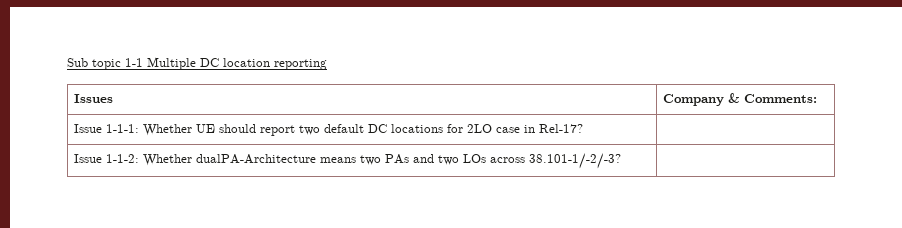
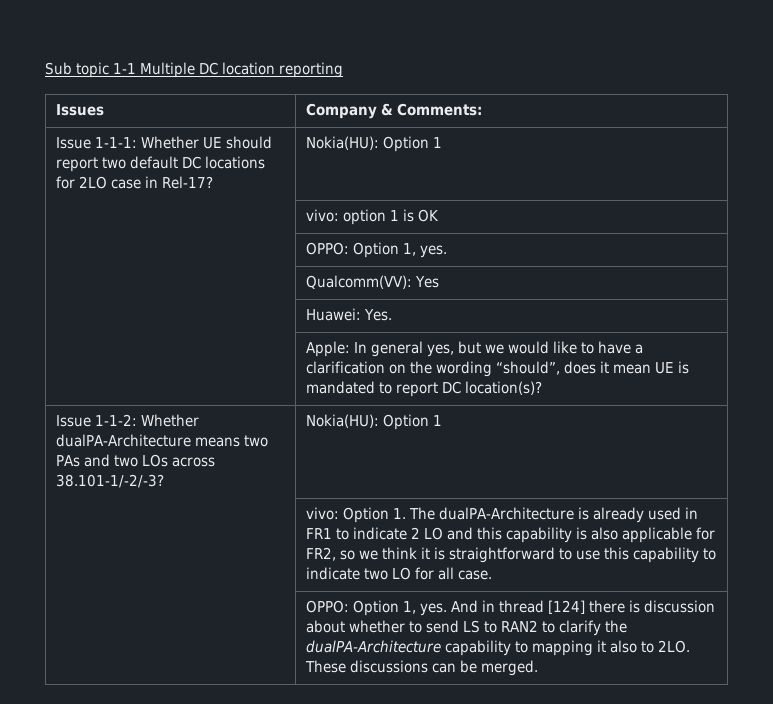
(584, 128) none -> [305,136,442,152] [305,209,439,225] [305,242,447,258] [305,275,439,289] [305,308,392,321] [305,341,643,357] [305,361,689,377] [305,381,542,397] Nokia(HU): Option 1 // | vivo: option 1 is OK // | OPPO: Option 1, yes. // | Qualcomm(VV): Yes // | Huawei: Yes. // | Apple: In general yes, but we would like to have a clarification on the wording “should”, does it mean UE is mandated to report DC location(s)?
(622, 161) none -> [305,414,442,430] [305,507,698,523] [305,527,715,543] [305,547,716,563] [305,567,492,580] [305,600,715,616] [305,620,627,636] [305,640,690,656] [304,660,538,676] Nokia(HU): Option 1 // | vivo: Option 1. The dualPA-Architecture is already used in FR1 to indicate 2 LO and this capability is also applicable for FR2, so we think it is straightforward to use this capability to indicate two LO for all case. // | OPPO: Option 1, yes. And in thread [124] there is discussion about whether to send LS to RAN2 to clarify the dualPA-Architecture capability to mapping it also to 2LO. These discussions can be merged.

